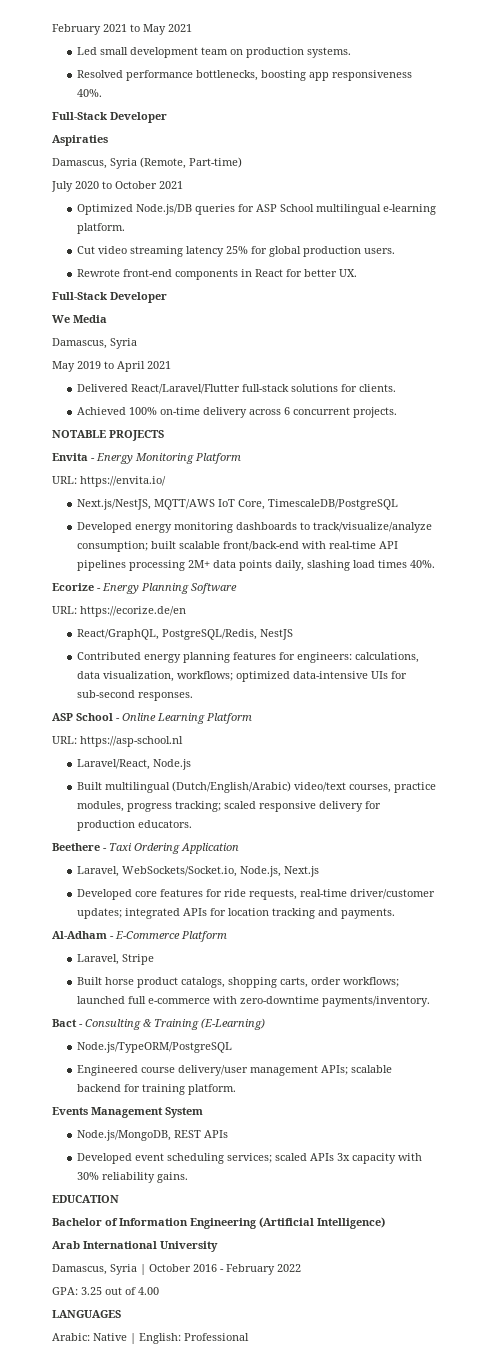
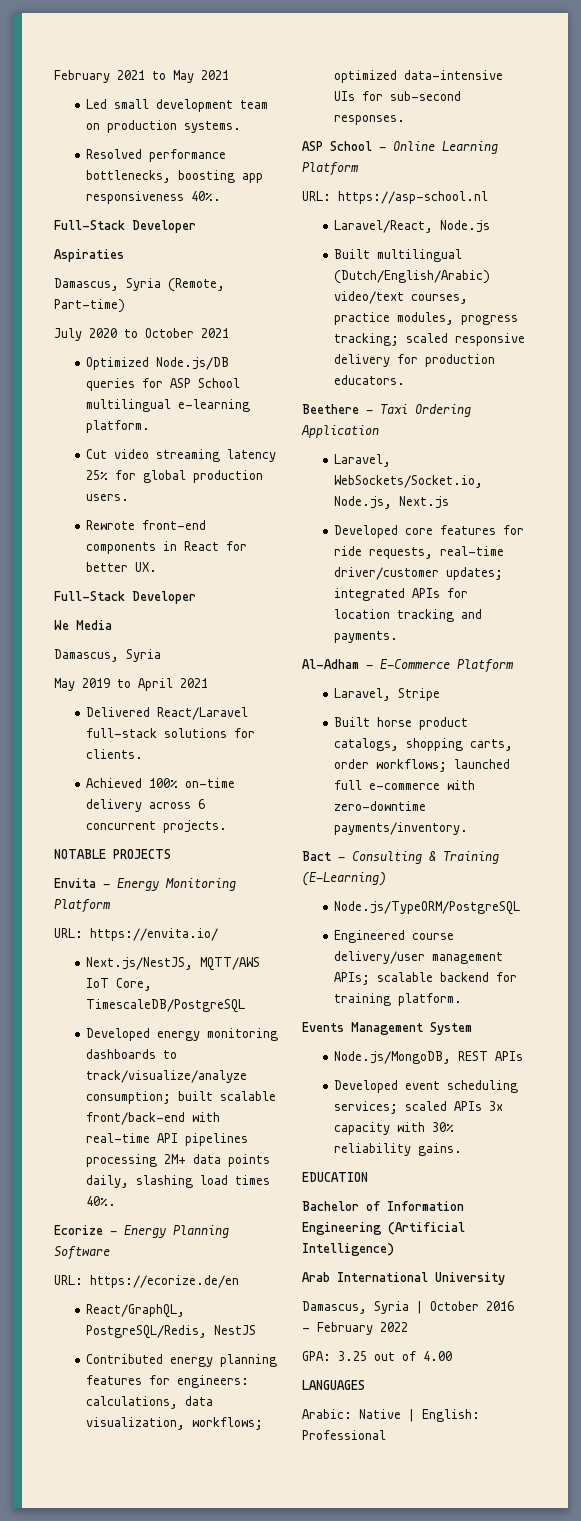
[130,384,240,394] React/Laravel/Flutter -> [157,707,249,720] React/Laravel

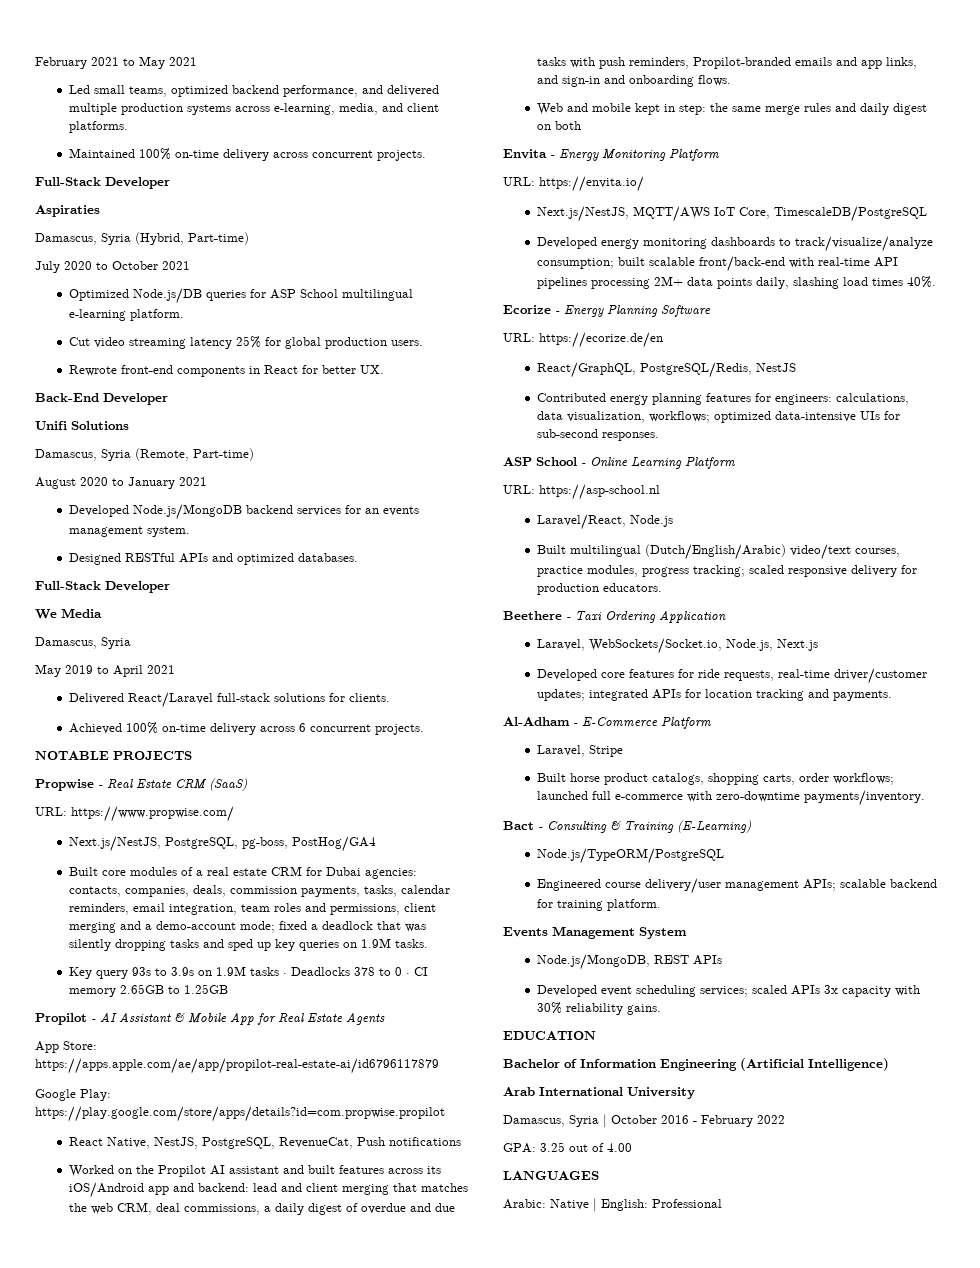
[156,99,269,112] [86,120,242,133] [86,149,227,162] [86,170,264,183] [86,191,222,204] development team on production systems. // Resolved performance bottlenecks, boosting app responsiveness 40%. -> [129,85,440,97] [69,103,440,115] [69,121,129,133] [69,148,427,161] teams, optimized backend performance, and delivered multiple production systems across e-learning, media, and client platforms. // Maintained 100% on-time delivery across concurrent projects.
[168,278,225,292] (Remote, -> [135,232,184,245] (Hybrid,
(158, 567) none -> [35,393,168,405] [35,421,129,430] [35,448,254,461] [35,477,207,489] [69,504,420,520] [69,526,191,537] [69,553,359,565] // Back-End Developer // Unifi Solutions // Damascus, Syria (Remote, Part-time) // August 2020 to January 2021 // Developed Node.js/MongoDB backend services for an events management system. // Designed RESTful APIs and optimized databases.
(171, 854) none -> [35,778,247,791] [35,806,234,822] [69,836,377,852] [69,866,418,879] [69,885,451,897] [69,903,437,915] [69,921,427,933] [69,938,429,951] [69,966,429,979] [69,984,229,997] [35,1012,385,1025] [35,1041,97,1053] [35,1058,439,1074] [35,1089,111,1101] [35,1106,445,1122] [69,1137,462,1149] [69,1165,442,1177] [69,1182,469,1198] [69,1202,456,1215] [537,57,918,69] [537,75,732,87] [537,103,928,115] [537,121,582,130] // Propwise - Real Estate CRM (SaaS) // URL: https://www.propwise.com/ // Next.js/NestJS, PostgreSQL, pg-boss, PostHog/GA4 // Built core modules of a real estate CRM for Dubai agencies: contacts, companies, deals, commission payments, tasks, calendar reminders, email integration, team roles and permissions, client merging and a demo-account mode; fixed a deadlock that was silently dropping tasks and sped up key queries on 1.9M tasks. // Key query 93s to 3.9s on 1.9M tasks · Deadlocks 378 to 0 · CI memory 2.65GB to 1.25GB // Propilot - AI Assistant & Mobile App for Real Estate Agents // App Store: https://apps.apple.com/ae/app/propilot-real-estate-ai/id6796117879 // Google Play: https://play.google.com/store/apps/details?id=com.propwise.propilot // React Native, NestJS, PostgreSQL, RevenueCat, Push notifications // Worked on the Propilot AI assistant and built features across its iOS/Android app and backend: lead and client merging that matches the web CRM, deal commissions, a daily digest of overdue and due tasks with push reminders, Propilot-branded emails and app links, and sign-in and onboarding flows. // Web and mobile kept in step: the same merge rules and daily digest on both

